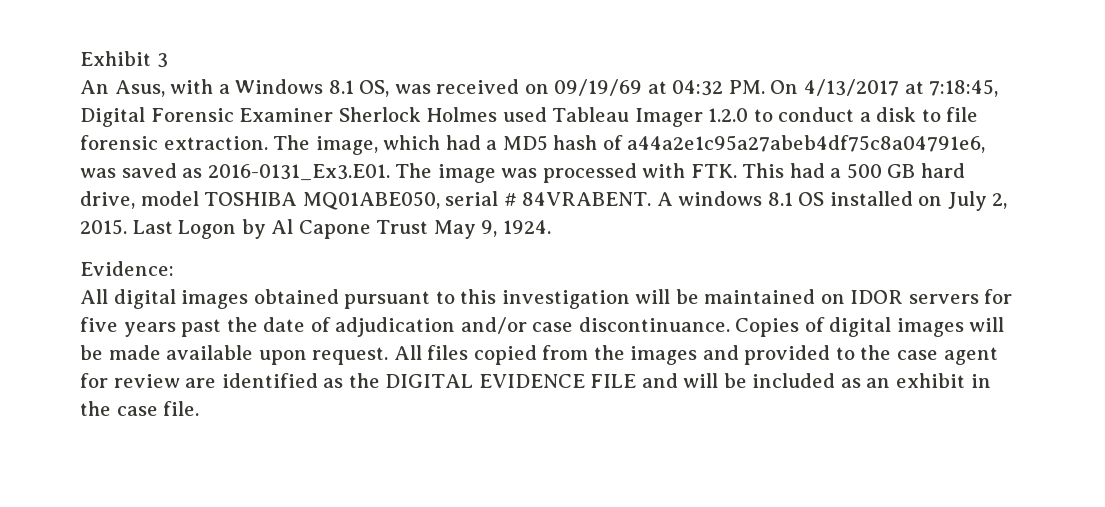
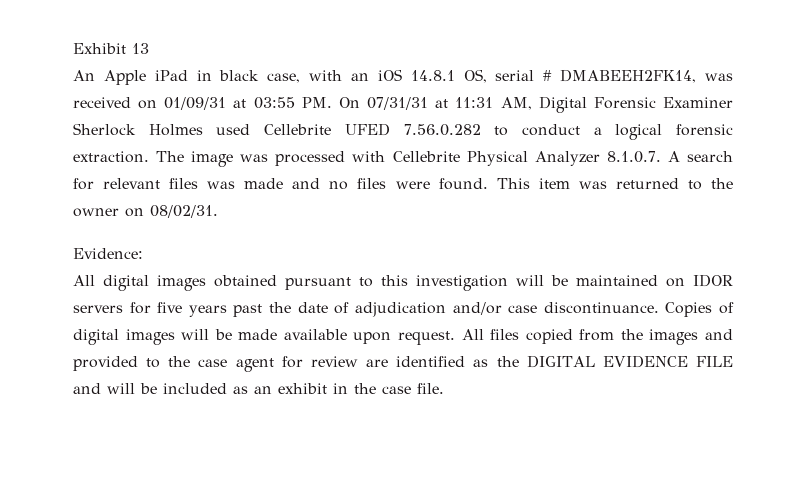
[156,53,168,68] 3 -> [132,43,149,54] 13
[114,79,999,97] Asus, with a Windows 8.1 OS, was received on 09/19/69 at 04:32 PM. On 4/13/2017 at 7:18:45, -> [103,69,733,85] [73,97,532,110] Apple iPad in black case, with an iOS 14.8.1 OS, serial # DMABEEH2FK14, was received on 01/09/31 at 03:55 PM. On 07/31/31 at 11:31 AM,
[552,107,979,127] [80,135,986,155] [80,163,966,183] [80,191,1008,211] [80,219,551,239] Tableau Imager 1.2.0 to conduct a disk to file forensic extraction. The image, which had a MD5 hash of a44a2e1c95a27abeb4df75c8a04791e6, was saved as 2016-0131_Ex3.E01. The image was processed with FTK. This had a 500 GB hard drive, model TOSHIBA MQ01ABE050, serial # 84VRABENT. A windows 8.1 OS installed on July 2, 2015. Last Logon by Al Capone Trust May 9, 1924. -> [264,123,733,140] [73,151,733,167] [73,178,734,190] [73,205,218,218] Cellebrite UFED 7.56.0.282 to conduct a logical forensic extraction. The image was processed with Cellebrite Physical Analyzer 8.1.0.7. A search for relevant files was made and no files were found. This item was returned to the owner on 08/02/31.

